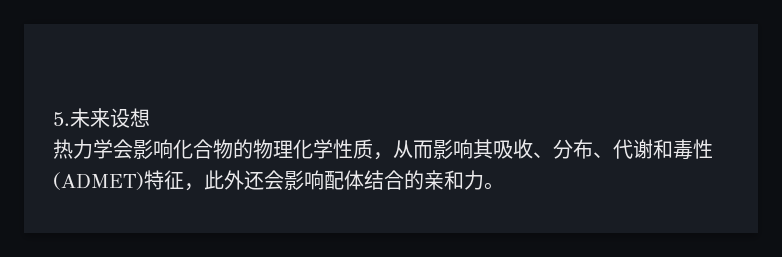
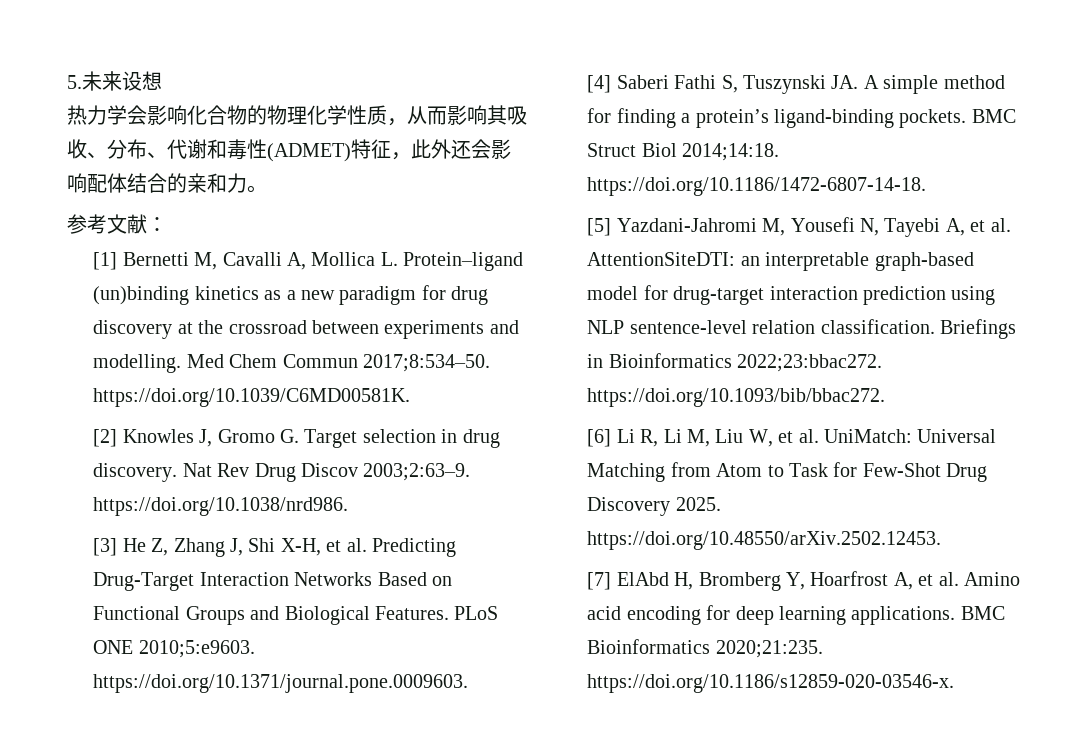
(504, 186) none -> [67,214,167,234] [93,252,524,271] [93,285,489,305] [93,320,519,339] [93,354,490,373] [93,388,411,407] [93,429,500,448] [93,463,471,482] [93,497,349,516] [93,538,456,557] [93,572,452,591] [93,606,499,625] [93,640,255,658] [93,674,469,693] [587,75,1005,94] [587,108,1016,128] [587,143,780,161] [587,177,927,196] [587,217,1011,237] [587,252,974,271] [587,285,996,305] [587,319,1016,339] [587,353,883,372] [587,388,886,407] [587,429,997,447] [587,462,988,482] [587,497,721,516] [587,531,942,550] [587,571,1020,591] [587,605,1005,625] [587,639,823,658] [587,674,955,693] // 参考文献： // [1] Bernetti M, Cavalli A, Mollica L. Protein–ligand (un)binding kinetics as a new paradigm for drug discovery at the crossroad between experiments and modelling. Med Chem Commun 2017;8:534–50. https://doi.org/10.1039/C6MD00581K. // [2] Knowles J, Gromo G. Target selection in drug discovery. Nat Rev Drug Discov 2003;2:63–9. https://doi.org/10.1038/nrd986. // [3] He Z, Zhang J, Shi X-H, et al. Predicting Drug-Target Interaction Networks Based on Functional Groups and Biological Features. PLoS ONE 2010;5:e9603. https://doi.org/10.1371/journal.pone.0009603. // [4] Saberi Fathi S, Tuszynski JA. A simple method for finding a protein’s ligand-binding pockets. BMC Struct Biol 2014;14:18. https://doi.org/10.1186/1472-6807-14-18. // [5] Yazdani-Jahromi M, Yousefi N, Tayebi A, et al. AttentionSiteDTI: an interpretable graph-based model for drug-target interaction prediction using NLP sentence-level relation classification. Briefings in Bioinformatics 2022;23:bbac272. https://doi.org/10.1093/bib/bbac272. // [6] Li R, Li M, Liu W, et al. UniMatch: Universal Matching from Atom to Task for Few-Shot Drug Discovery 2025. https://doi.org/10.48550/arXiv.2502.12453. // [7] ElAbd H, Bromberg Y, Hoarfrost A, et al. Amino acid encoding for deep learning applications. BMC Bioinformatics 2020;21:235. https://doi.org/10.1186/s12859-020-03546-x.

